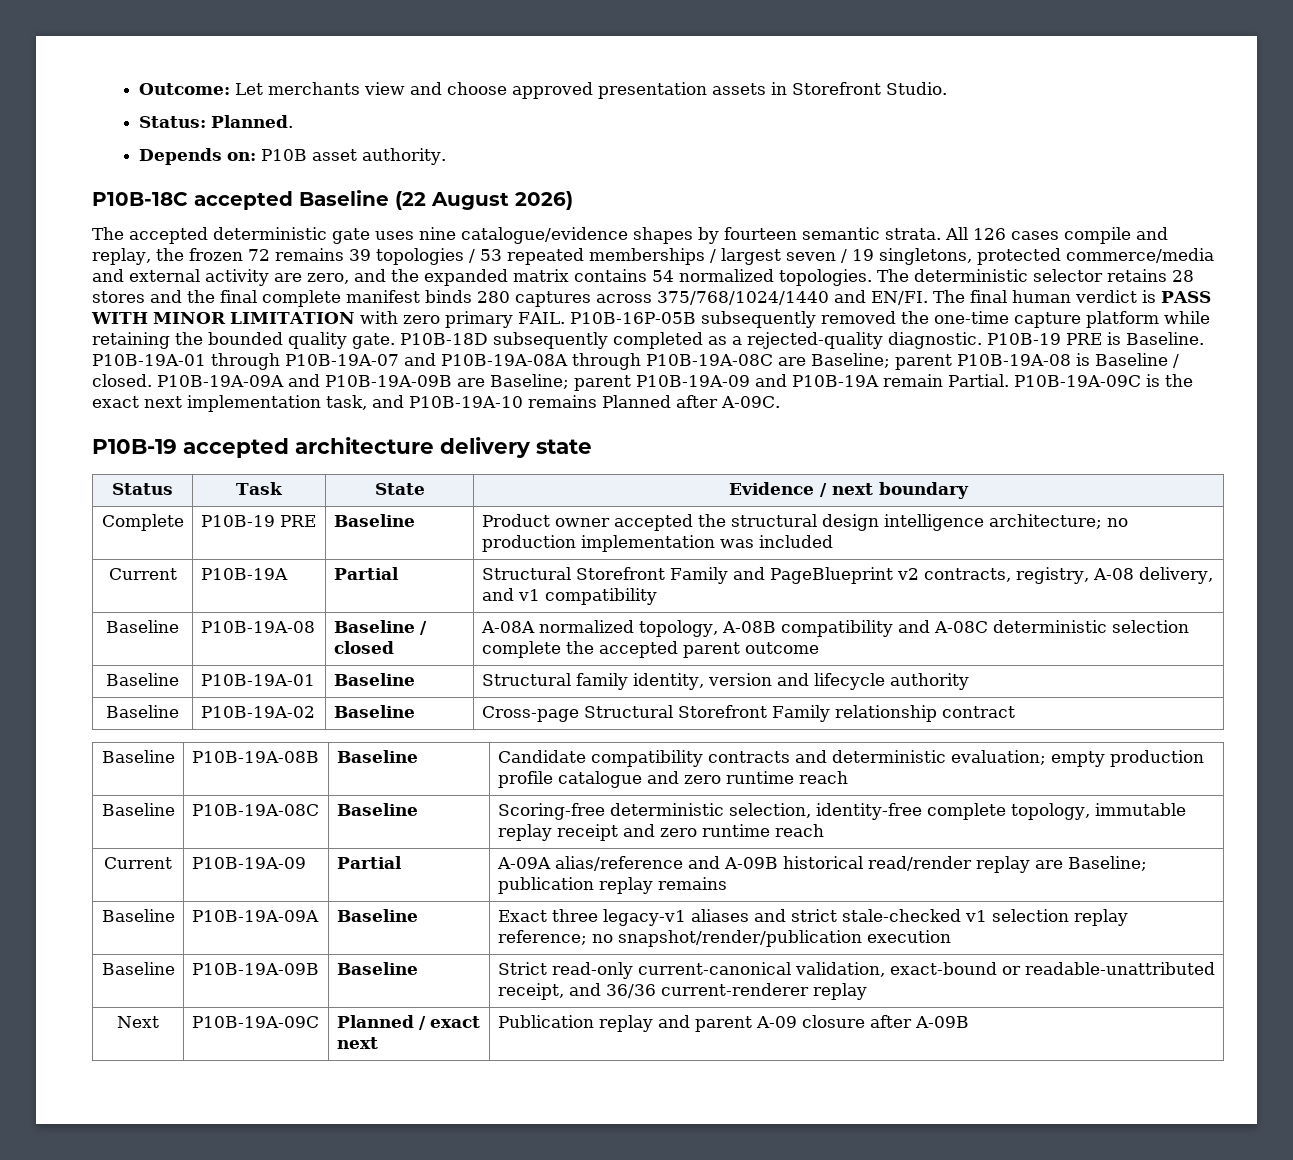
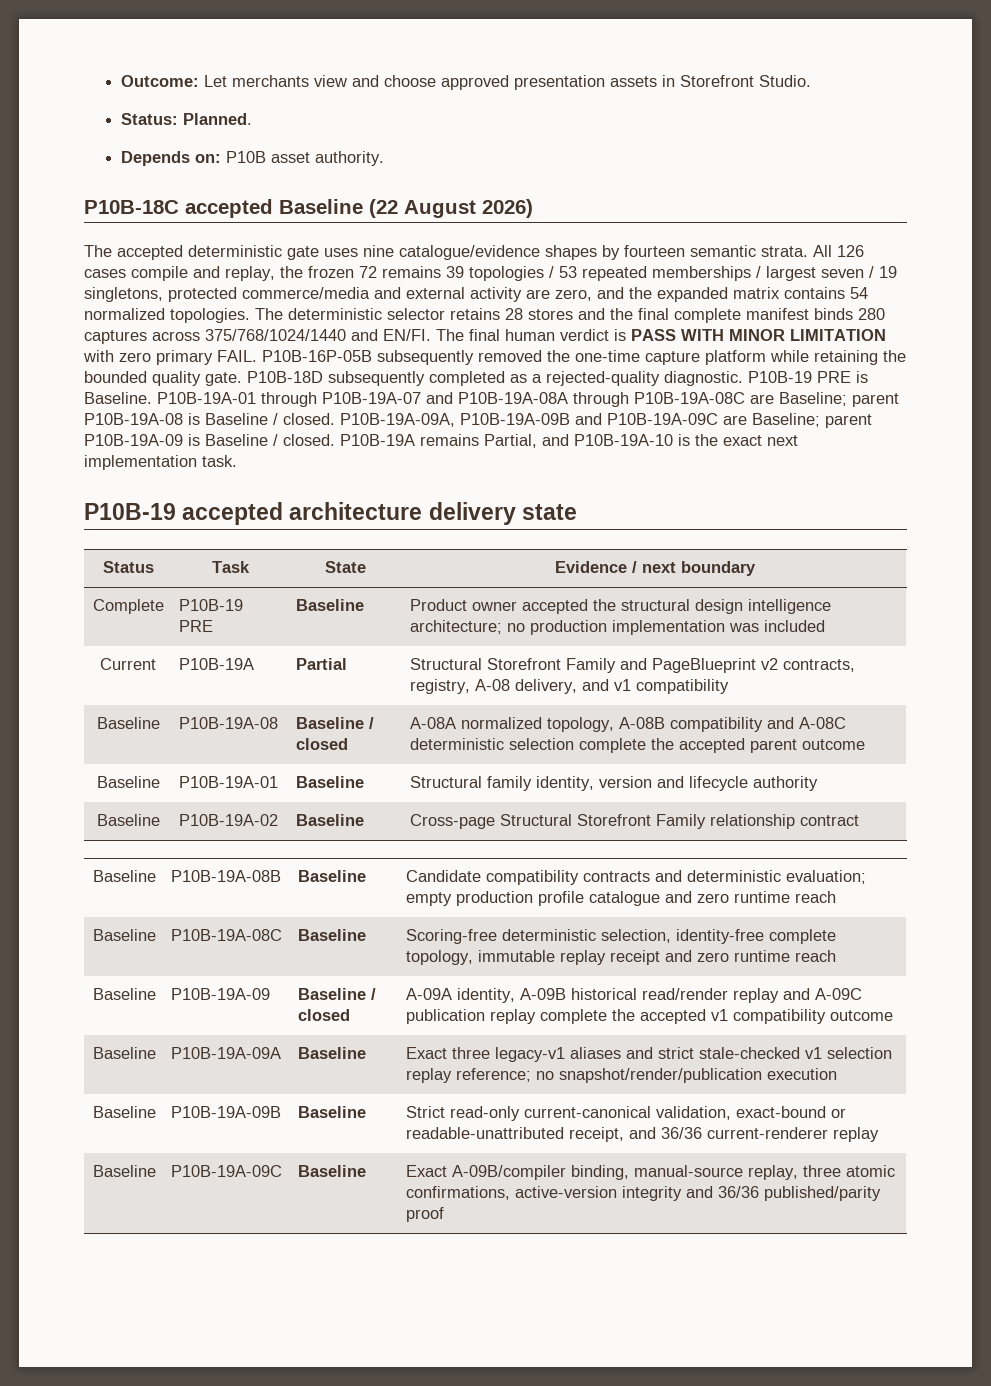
[157,374,1141,391] P10B-19A-09A and P10B-19A-09B are Baseline; parent P10B-19A-09 and P10B-19A remain Partial. P10B-19A-09C -> [340,413,872,428] [84,434,673,448] P10B-19A-09A, P10B-19A-09B and P10B-19A-09C are Baseline; parent P10B-19A-09 is Baseline / closed. P10B-19A remains Partial, and P10B-19A-10
[326,395,780,410] task, and P10B-19A-10 remains Planned after A-09C. -> [202,455,237,467] task.
[104,857,172,869] Current -> [92,988,156,1000] Baseline
[336,856,402,869] Partial -> [297,988,376,1000] [297,1009,350,1021] Baseline / closed
[554,856,720,871] alias/reference and -> [456,988,515,1003] identity,
[1034,856,1147,871] [497,877,727,894] are Baseline; publication replay remains -> [782,988,862,1000] [405,1009,893,1024] and A-09C publication replay complete the accepted v1 compatibility outcome
[117,1016,159,1028] Next -> [92,1165,156,1177] Baseline
[336,1015,480,1030] [336,1037,378,1049] [497,1015,969,1032] Planned / exact next | Publication replay and parent A-09 closure after A-09B -> [297,1165,366,1177] [405,1165,895,1180] [405,1186,881,1201] [405,1207,444,1222] Baseline | Exact A-09B/compiler binding, manual-source replay, three atomic confirmations, active-version integrity and 36/36 published/parity proof

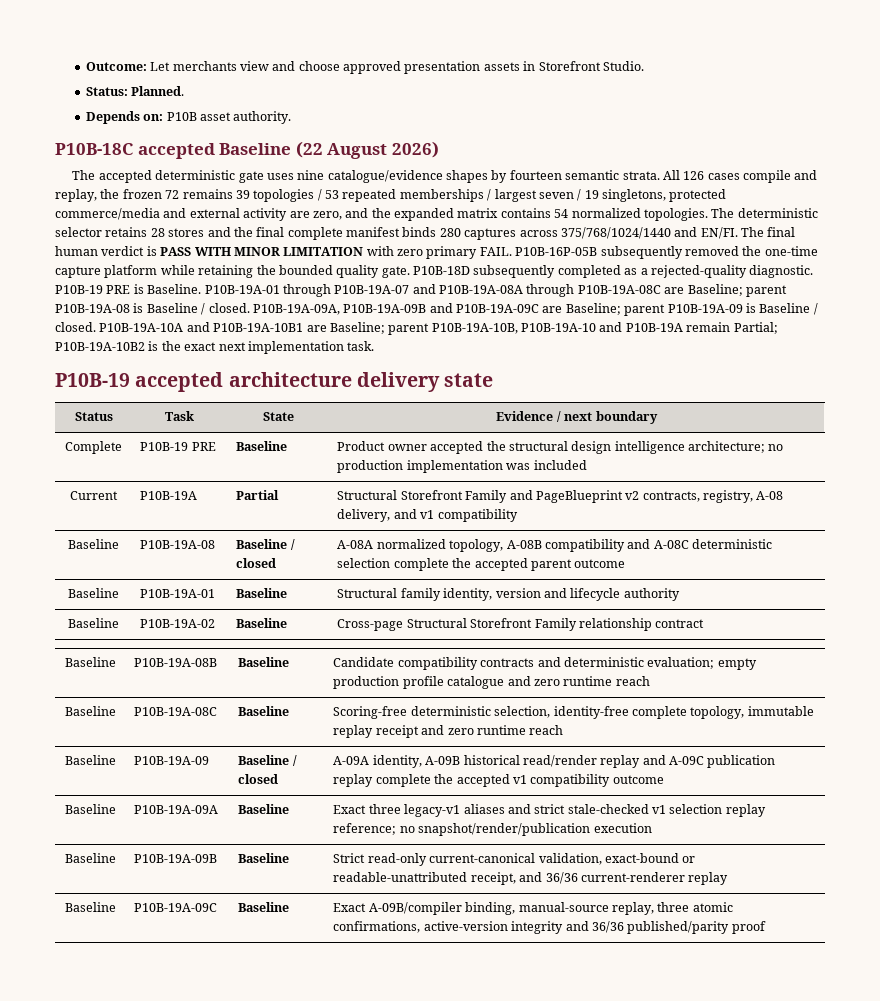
[340,434,673,448] P10B-19A remains Partial, and P10B-19A-10 -> [99,322,778,335] [55,342,145,351] P10B-19A-10A and P10B-19A-10B1 are Baseline; parent P10B-19A-10B, P10B-19A-10 and P10B-19A remain Partial; P10B-19A-10B2

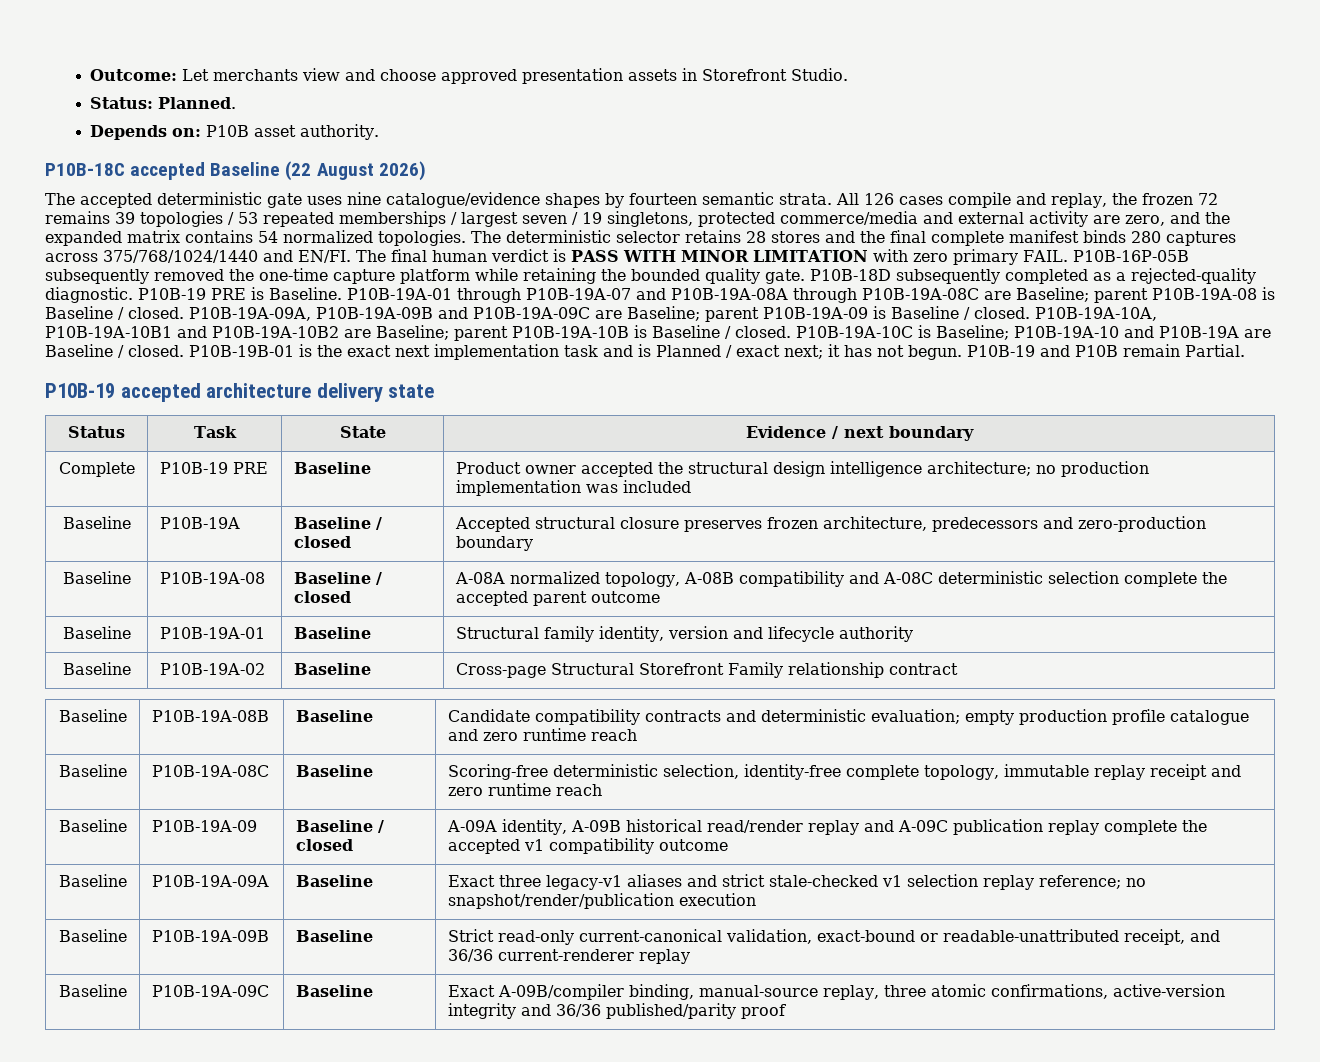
[99,322,778,335] [55,342,145,351] P10B-19A-10A and P10B-19A-10B1 are Baseline; parent P10B-19A-10B, P10B-19A-10 and P10B-19A remain Partial; P10B-19A-10B2 -> [1035,307,1157,321] [45,325,1271,341] [45,344,294,358] P10B-19A-10A, P10B-19A-10B1 and P10B-19A-10B2 are Baseline; parent P10B-19A-10B is Baseline / closed. P10B-19A-10C is Baseline; P10B-19A-10 and P10B-19A are Baseline / closed. P10B-19B-01
[347,341,375,351] task. -> [564,344,1245,360] task and is Planned / exact next; it has not begun. P10B-19 and P10B remain Partial.
[70,491,118,500] Current -> [62,516,131,529] Baseline
[236,490,280,500] [337,490,784,503] [337,509,518,522] Partial | Structural Storefront Family and PageBlueprint v2 contracts, registry, A-08 delivery, and v1 compatibility -> [293,517,382,530] [293,536,351,548] [454,516,1206,532] [455,536,533,551] Baseline / closed | Accepted structural closure preserves frozen architecture, predecessors and zero-production boundary

